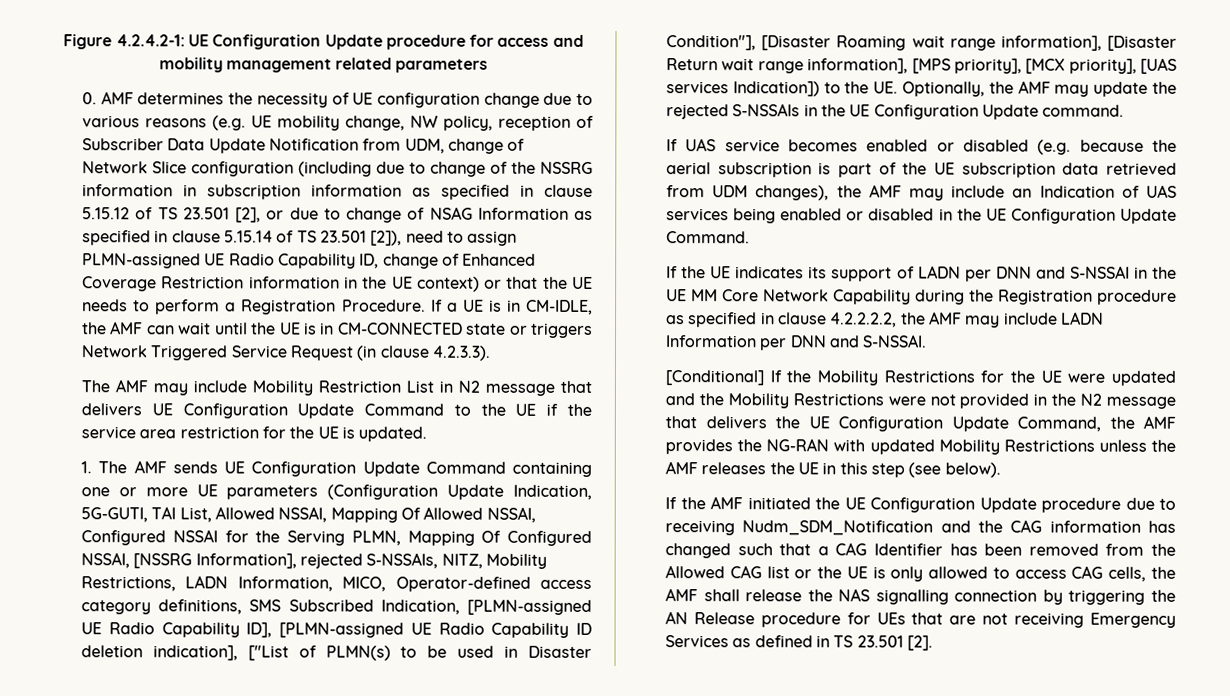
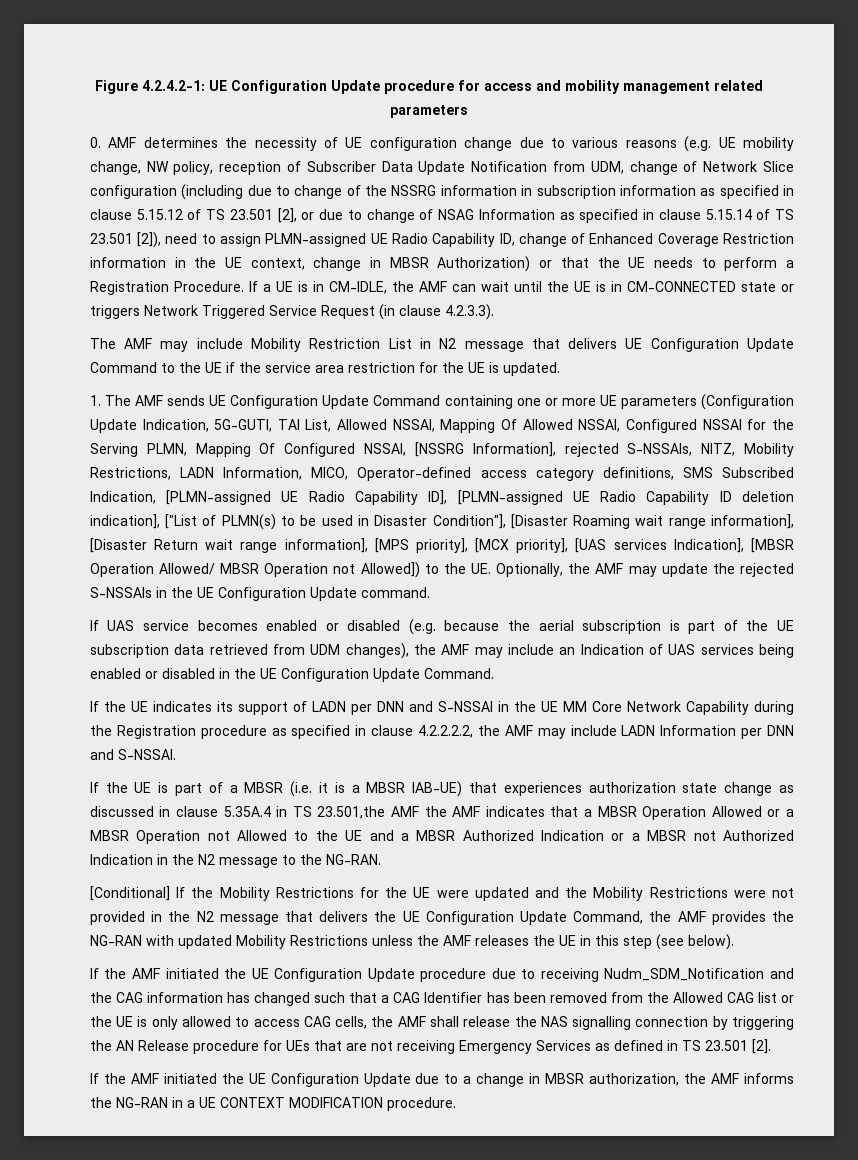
[416,276,480,292] context) -> [250,256,531,272] context, change in MBSR Authorization)
[732,81,820,97] Indication]) -> [673,538,795,553] [89,562,420,578] Indication], [MBSR Operation Allowed/ MBSR Operation not Allowed])
(928, 341) none -> [89,781,795,797] [89,806,795,820] [89,830,794,844] [89,854,381,868] // If the UE is part of a MBSR (i.e. it is a MBSR IAB-UE) that experiences authorization state change as discussed in clause 5.35A.4 in TS 23.501,the AMF the AMF indicates that a MBSR Operation Allowed or a MBSR Operation not Allowed to the UE and a MBSR Authorized Indication or a MBSR not Authorized Indication in the N2 message to the NG-RAN.
(934, 643) none -> [89,1073,794,1087] [89,1097,456,1111] // If the AMF initiated the UE Configuration Update due to a change in MBSR authorization, the AMF informs the NG-RAN in a UE CONTEXT MODIFICATION procedure.

